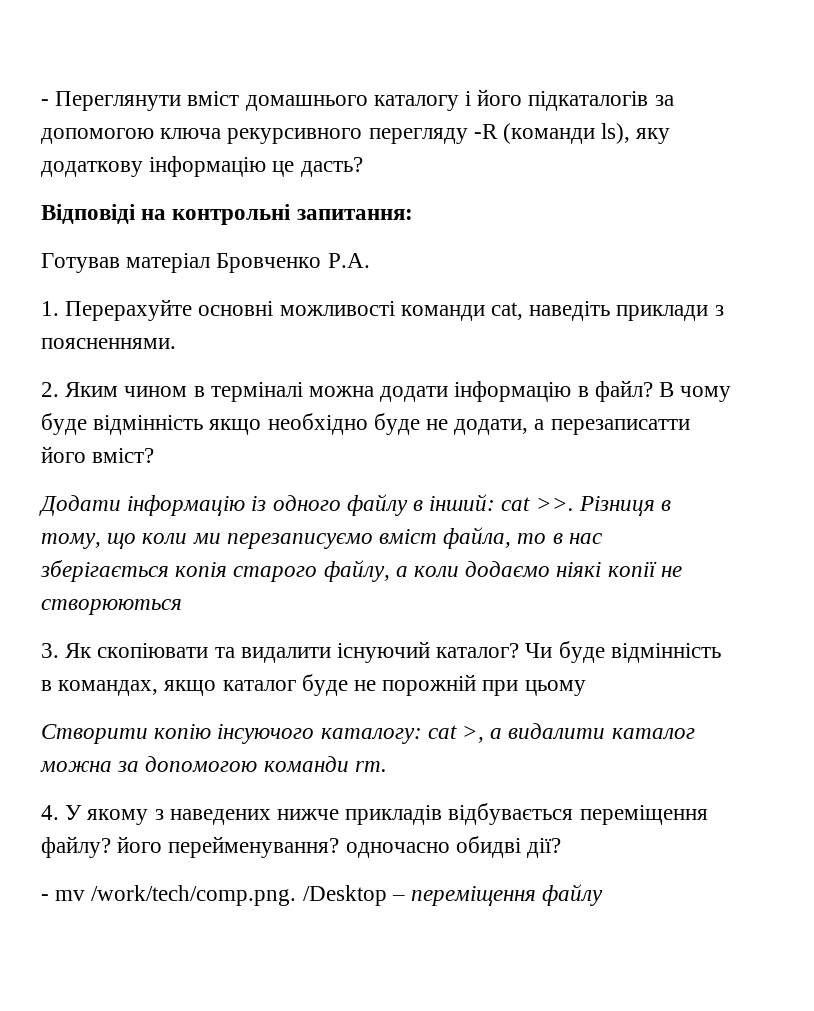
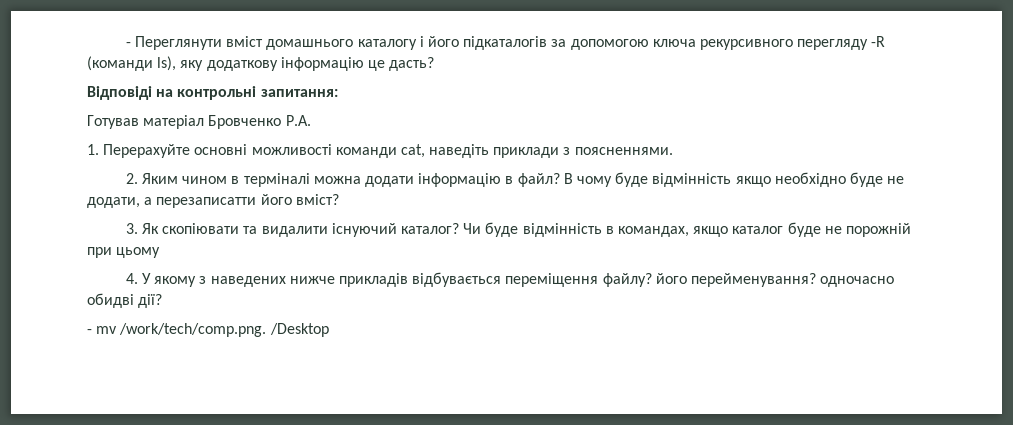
[39,494,672,516] [41,527,602,549] [40,560,682,582] [41,599,182,615] // Додати інформацію із одного файлу в інший: cat >>. Різниця в тому, що коли ми перезаписуємо вміст файла, то в нас зберігається копія старого файлу, а коли додаємо ніякі копії не створюються -> (339, 199) none
[41,723,695,744] [40,756,387,772] // Створити копію інсуючого каталогу: cat >, а видалити каталог можна за допомогою команди rm. -> (161, 252) none
[391,884,604,906] – переміщення файлу -> (329, 330) none

